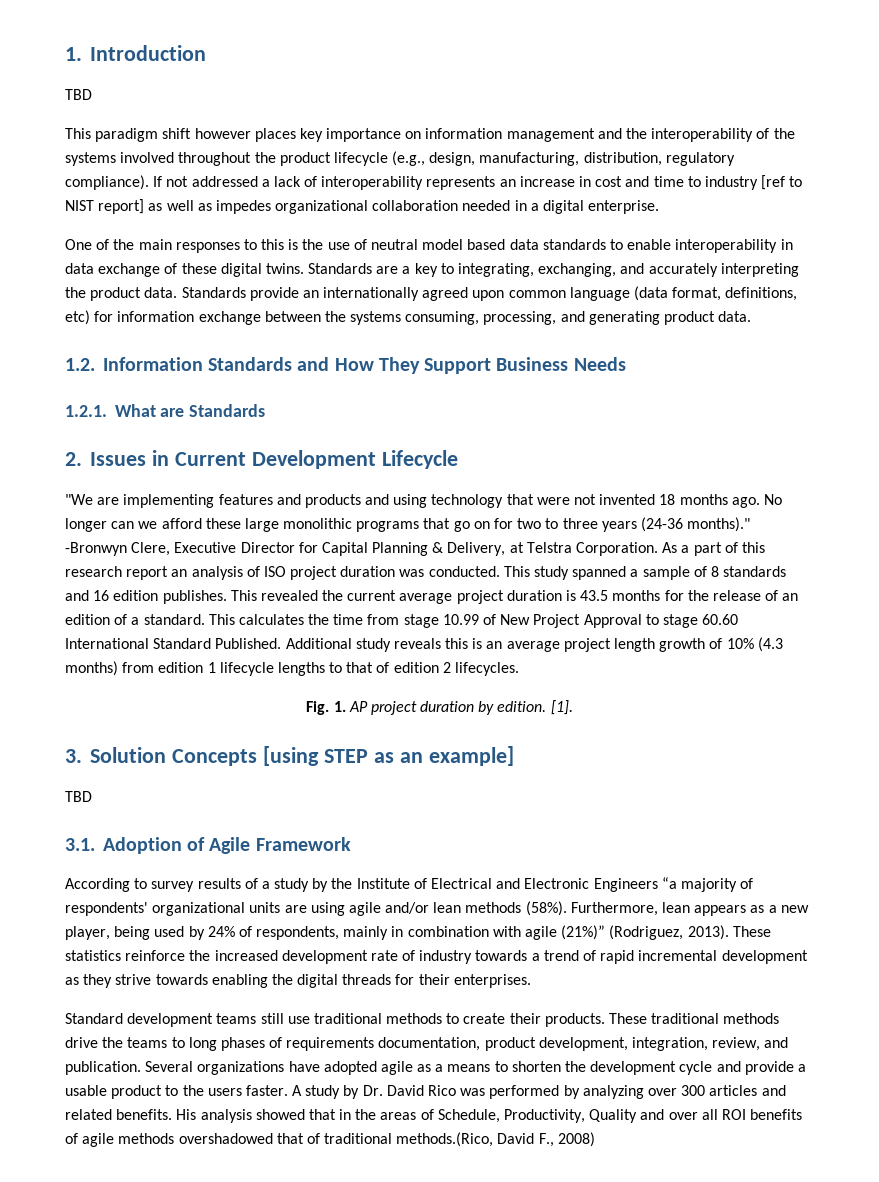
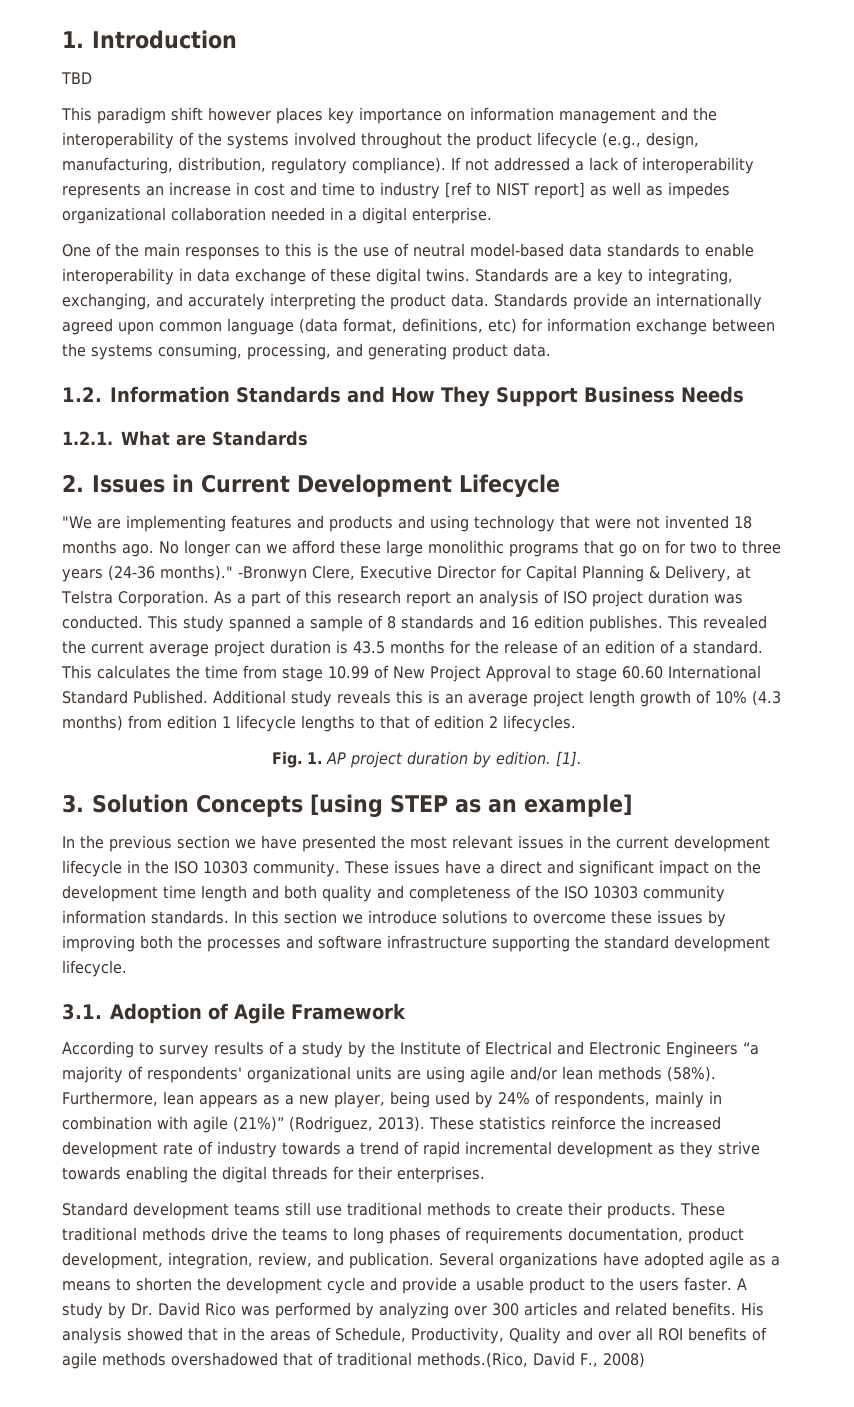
[422,239,506,250] model based -> [470,243,564,257] model-based
[65,791,92,802] TBD -> [62,835,770,852] [62,860,761,877] [62,885,725,902] [62,910,726,927] [62,935,770,952] [62,960,127,977] In the previous section we have presented the most relevant issues in the current development lifecycle in the ISO 10303 community. These issues have a direct and significant impact on the development time length and both quality and completeness of the ISO 10303 community information standards. In this section we introduce solutions to overcome these issues by improving both the processes and software infrastructure supporting the standard development lifecycle.

